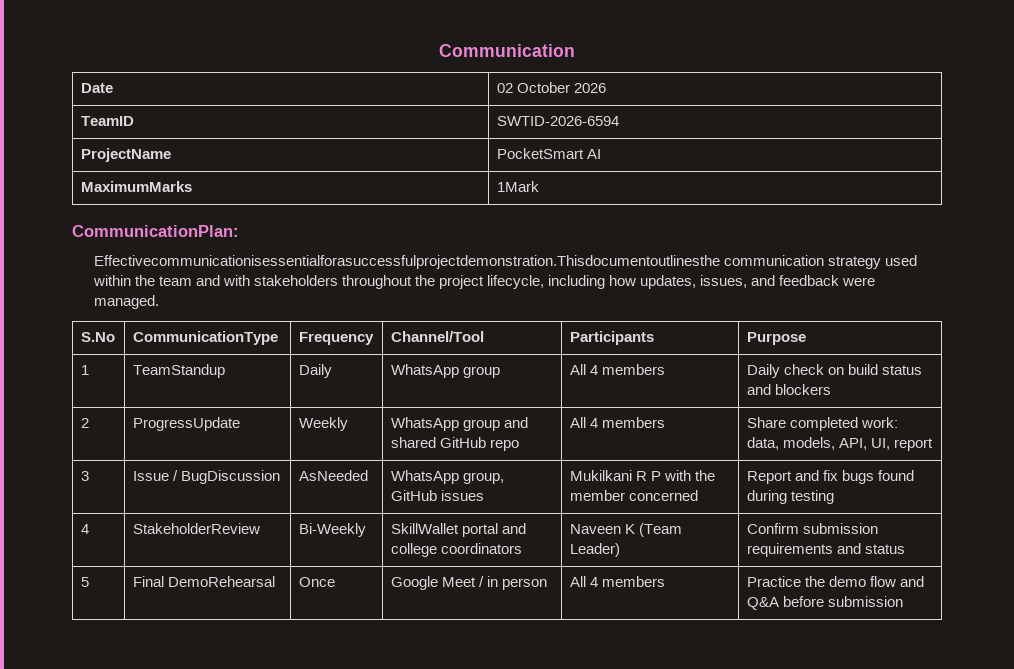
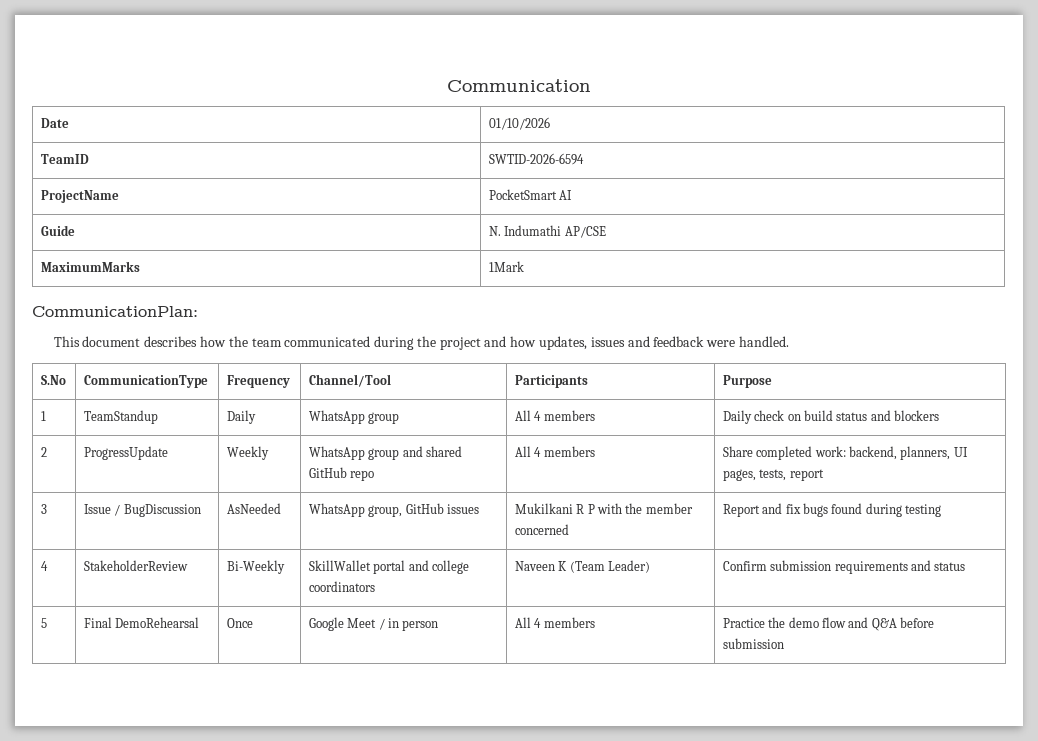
[496,82,606,93] 02 October 2026 -> [488,117,550,130] 01/10/2026
(601, 154) none -> [40,225,75,236] [488,225,606,238] // Guide | N. Indumathi AP/CSE
[93,255,917,269] [92,275,606,289] Effectivecommunicationisessentialforasuccessfulprojectdemonstration.Thisdocumentoutlinesthe communication strategy used within the team and with stakeholders throughout the project lifecycle, including -> [53,336,507,350] This document describes how the team communicated during the project and
[700,275,748,288] issues, -> [590,337,625,347] issues
[93,295,159,309] managed. -> [738,336,789,347] handled.
[746,437,891,450] data, models, API, UI, -> [848,446,968,460] [722,469,787,481] backend, planners, UI pages, tests,

